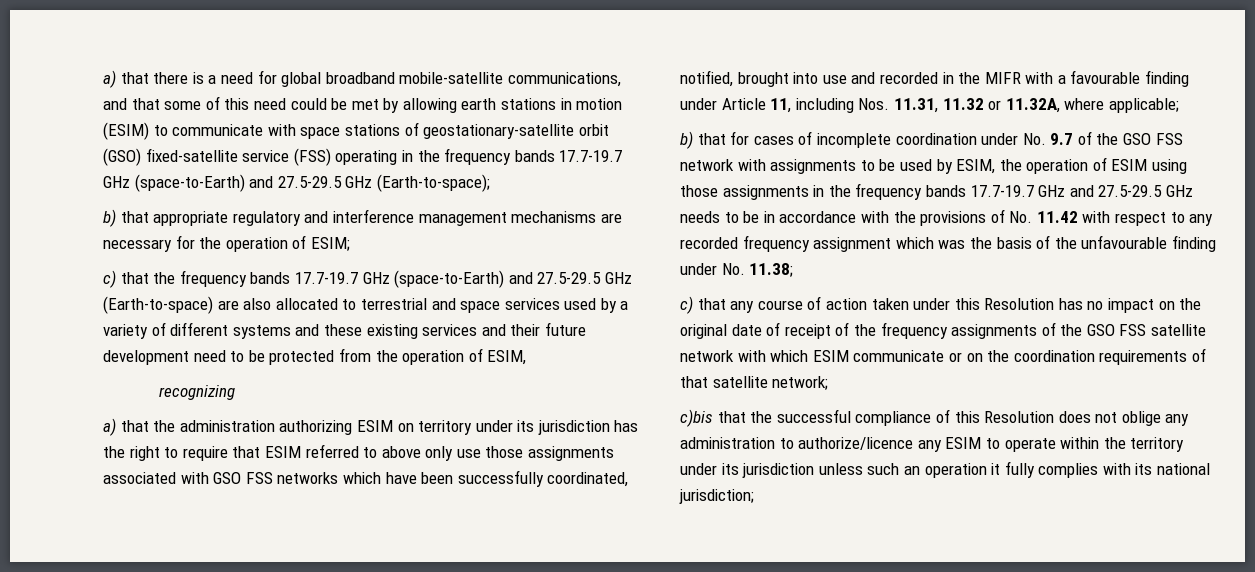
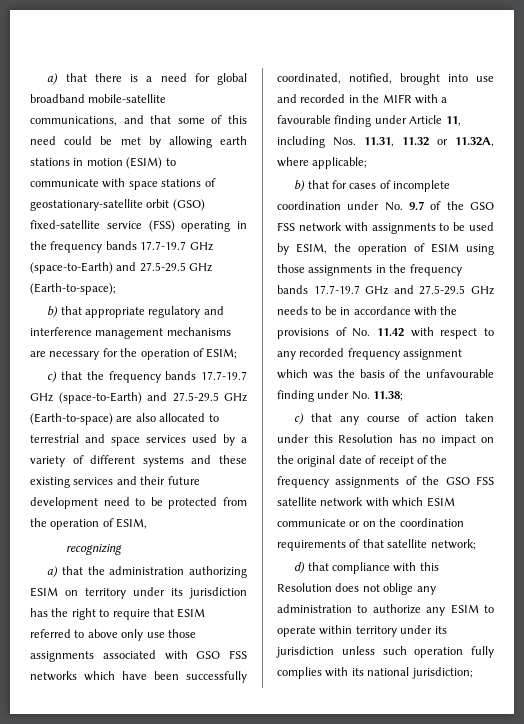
[680,409,950,427] c)bis that the successful compliance of -> [294,562,417,574] d) that compliance with
[798,437,914,450] authorize/licence -> [372,604,421,614] authorize
[1103,437,1126,449] the -> (353, 630) none
[903,463,1001,478] an operation it -> [414,647,464,658] operation

